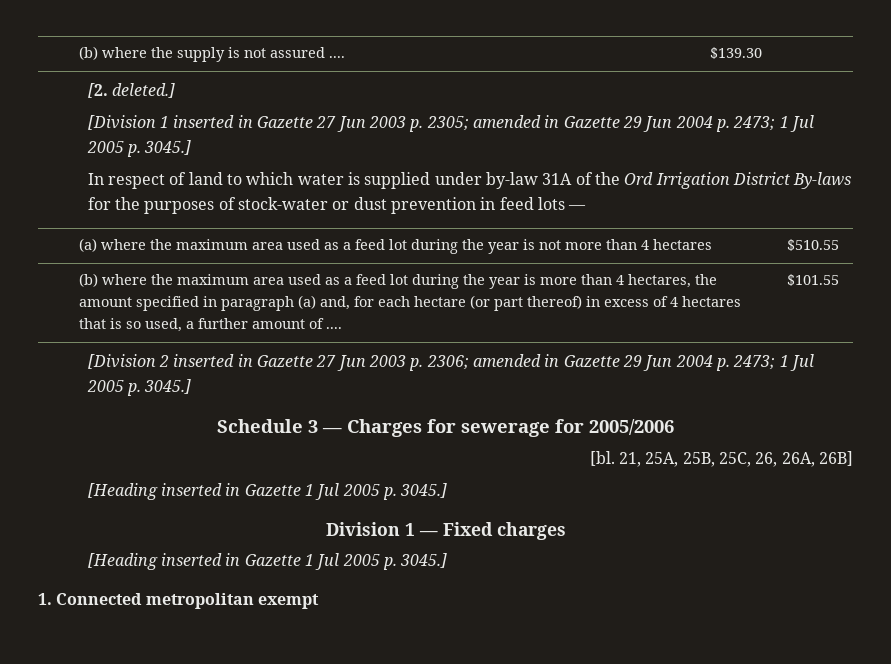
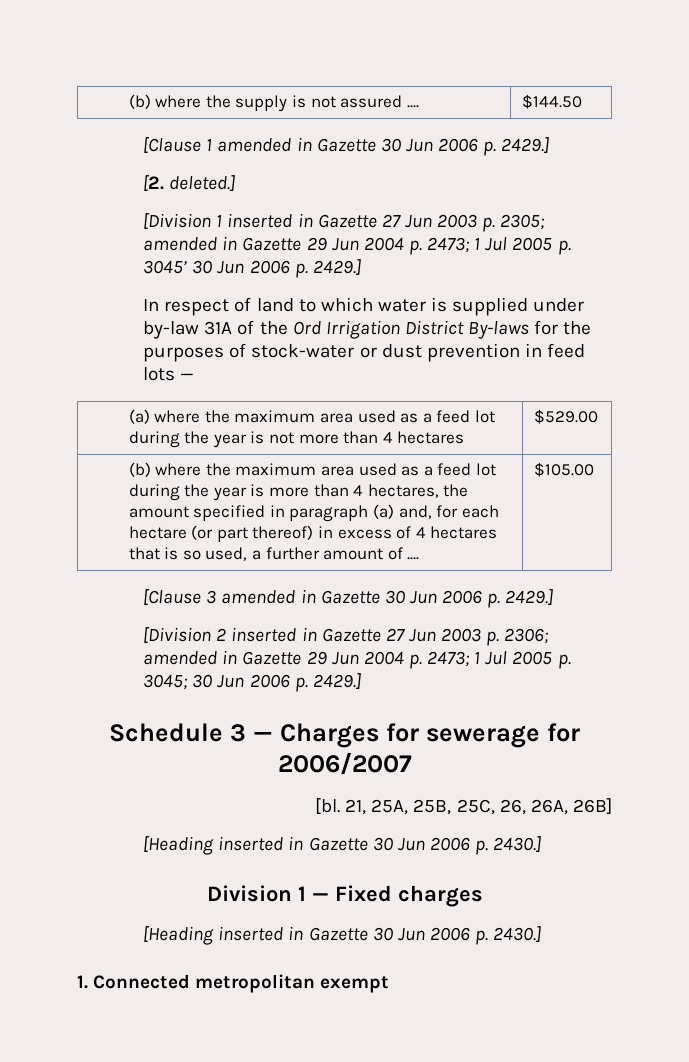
[709,47,762,59] $139.30 -> [521,94,582,109] [143,137,550,156] $144.50 // [Clause 1 amended in Gazette 30 Jun 2006 p. 2429.]
[144,140,192,155] 3045.] -> [143,259,361,278] 3045’ 30 Jun 2006 p. 2429.]
[786,239,839,251] $510.55 -> [533,409,598,424] $529.00
[786,274,839,286] $101.55 -> [533,462,594,477] [143,589,554,608] $105.00 // [Clause 3 amended in Gazette 30 Jun 2006 p. 2429.]
[144,379,192,394] 3045.] -> [143,673,361,692] 3045; 30 Jun 2006 p. 2429.]
[589,419,674,435] 2005/2006 -> [277,753,412,775] 2006/2007
[305,483,448,500] 1 Jul 2005 p. 3045.] -> [372,836,542,855] 30 Jun 2006 p. 2430.]
[305,553,448,570] 1 Jul 2005 p. 3045.] -> [372,926,542,945] 30 Jun 2006 p. 2430.]

